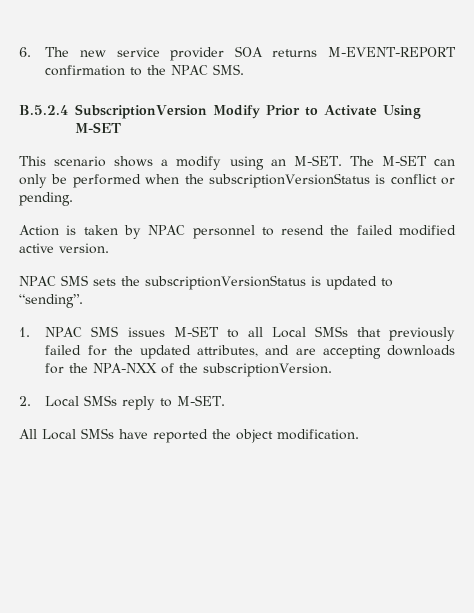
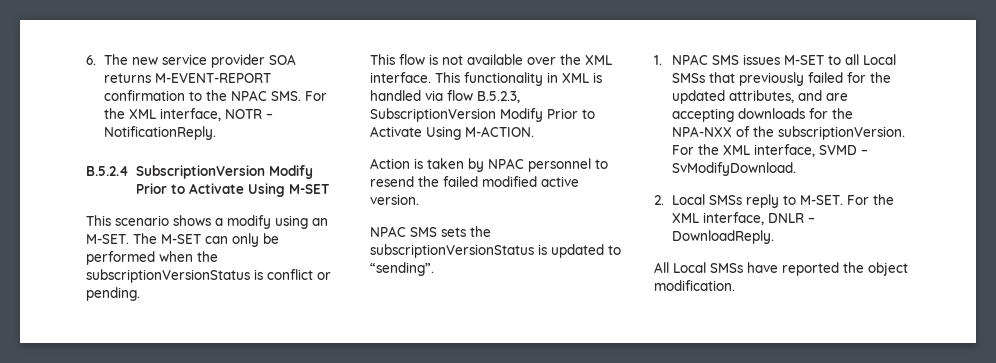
(245, 69) none -> [304,91,327,101] [103,108,273,121] [103,126,216,140] For the XML interface, NOTR – NotificationReply.
(73, 199) none -> [370,54,612,65] [370,72,602,86] [370,90,520,103] [370,108,595,122] [370,126,534,140] // This flow is not available over the XML interface. This functionality in XML is handled via flow B.5.2.3, SubscriptionVersion Modify Prior to Activate Using M-ACTION.
(333, 370) none -> [671,144,868,157] [671,162,796,176] For the XML interface, SVMD – SvModifyDownload.
(226, 400) none -> [846,194,894,205] [671,212,815,225] [671,230,774,244] For the XML interface, DNLR – DownloadReply.

